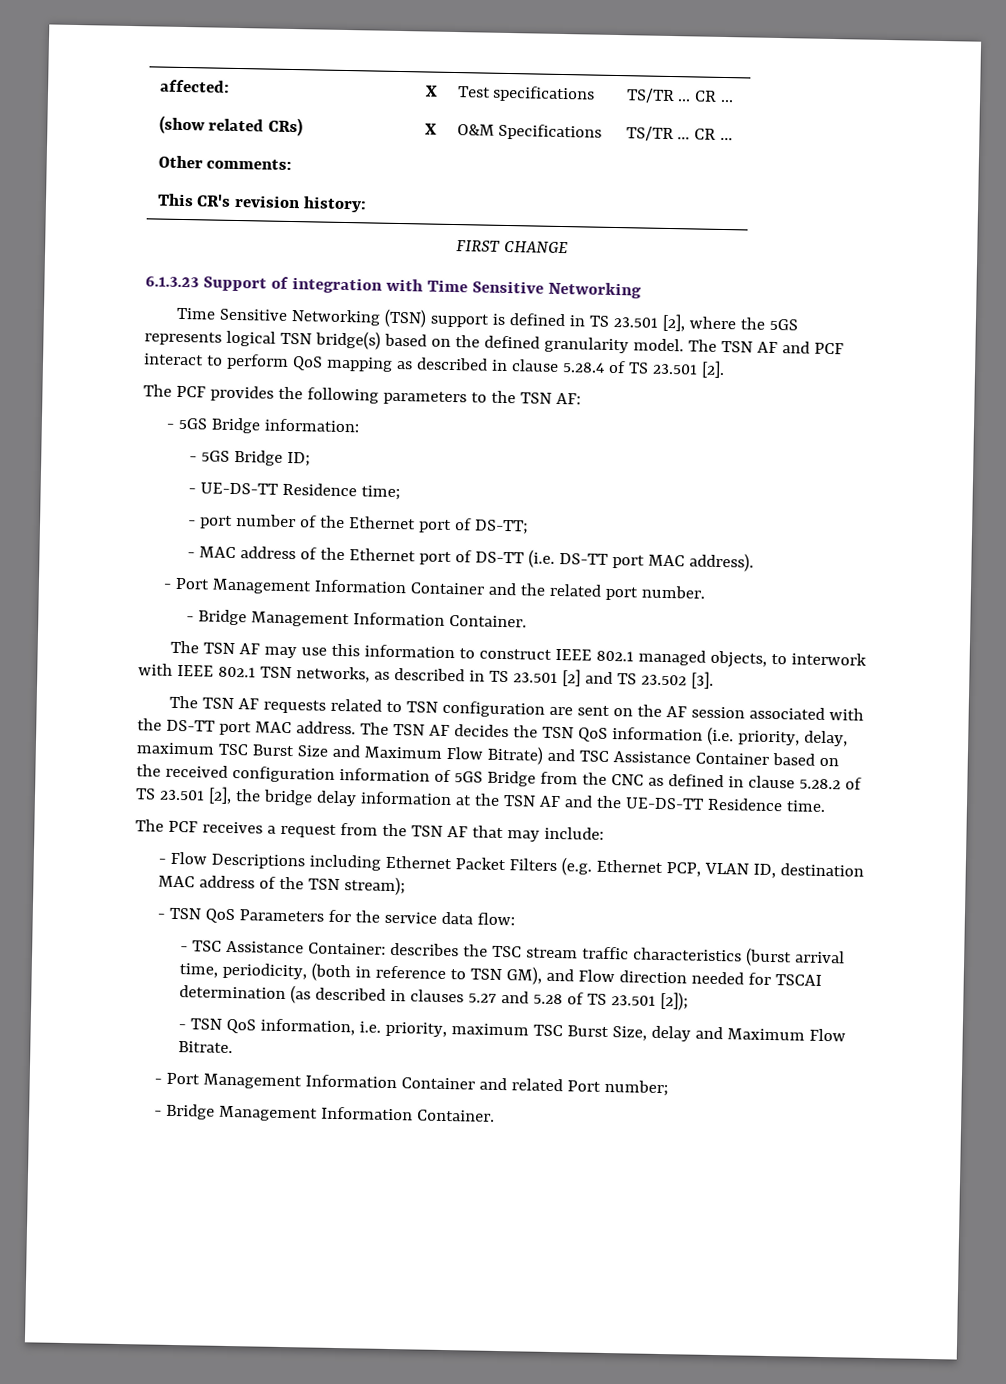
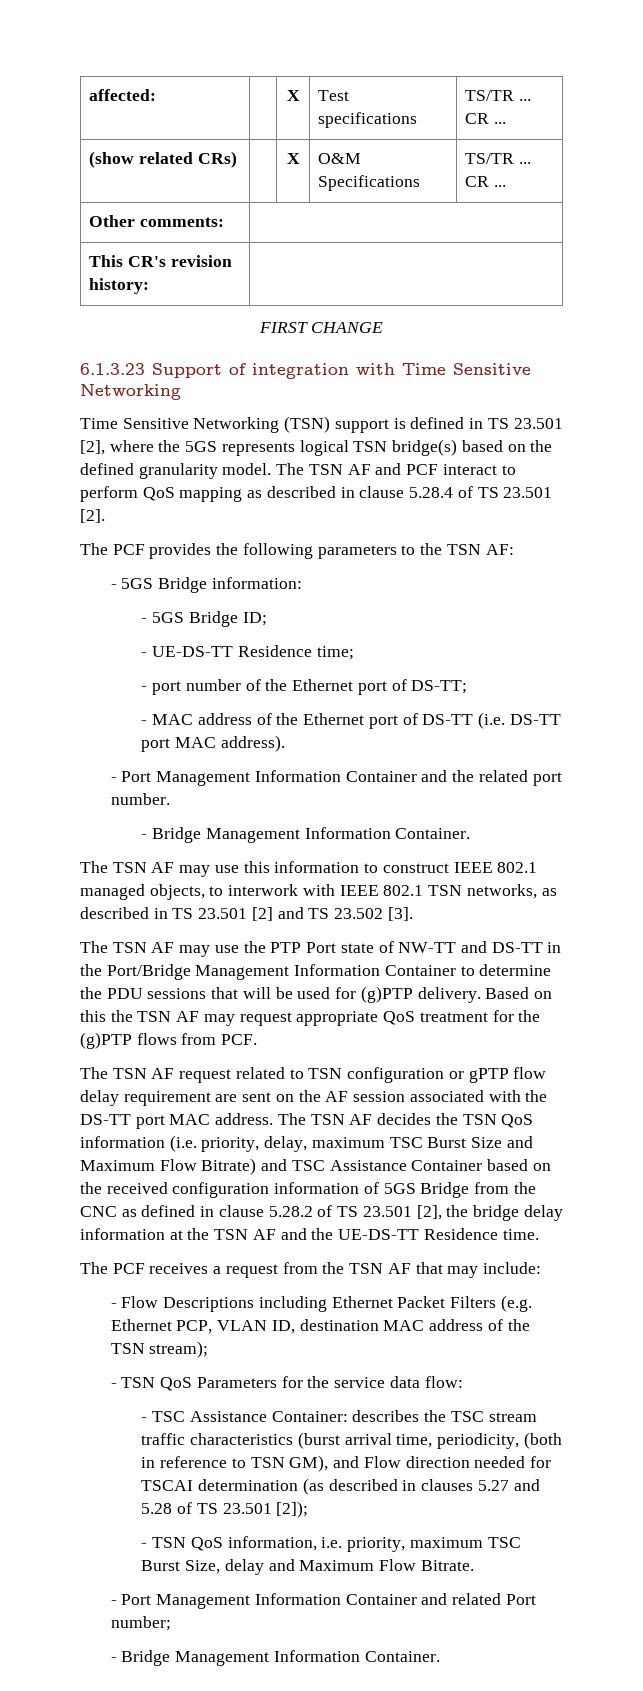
[262,698,545,718] requests related to TSN configuration -> [179,941,562,957] [80,964,552,980] [80,986,552,1003] [80,1010,541,1026] [80,1032,258,1049] [80,1067,547,1083] [80,1090,211,1106] may use the PTP Port state of NW-TT and DS-TT in the Port/Bridge Management Information Container to determine the PDU sessions that will be used for (g)PTP delivery. Based on this the TSN AF may request appropriate QoS treatment for the (g)PTP flows from PCF. // The TSN AF request related to TSN configuration or gPTP flow delay requirement

